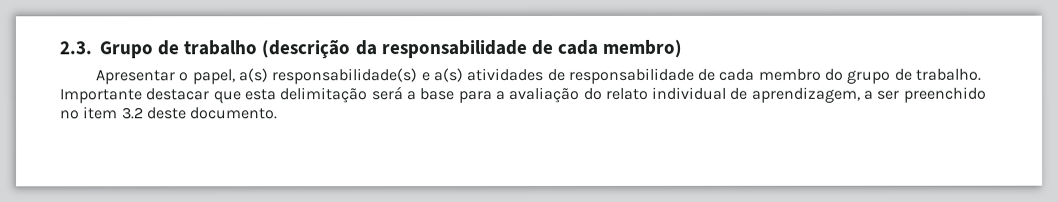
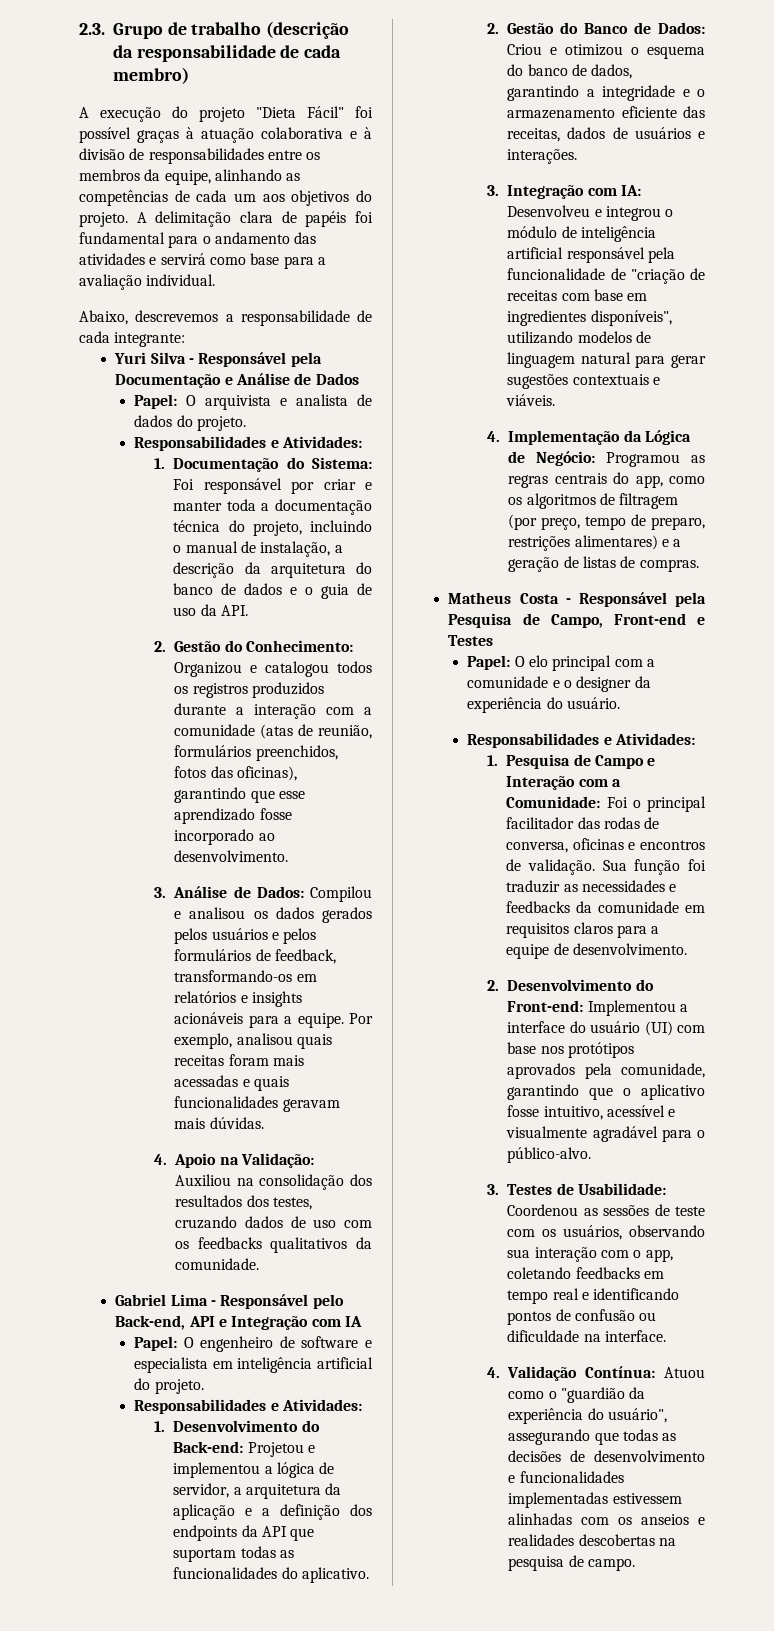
[94,67,982,85] [59,86,987,104] [60,106,279,120] Apresentar o papel, a(s) responsabilidade(s) e a(s) atividades de responsabilidade de cada membro do grupo de trabalho. Importante destacar que esta delimitação será a base para a avaliação do relato individual de aprendizagem, a ser preenchido no item 3.2 deste documento. -> [79,106,373,122] [79,127,372,143] [79,148,321,164] [79,169,301,185] [79,190,372,206] [79,211,373,227] [79,232,317,248] [79,253,326,269] [79,274,216,290] [79,310,372,326] [79,331,186,347] [114,352,322,367] [115,373,359,388] [134,394,373,410] [134,415,246,431] [134,436,362,451] [154,457,372,472] [173,478,372,494] [173,499,372,515] [173,520,373,536] [173,541,343,557] [173,562,373,578] [173,583,372,599] [173,604,248,616] [154,640,353,652] [174,661,372,677] [174,682,324,698] [174,703,372,719] [174,724,372,739] [174,745,338,761] [174,766,297,781] [174,787,305,803] [174,808,292,824] [174,829,275,845] [174,850,289,862] [154,886,373,902] [174,907,372,923] [174,928,317,944] [174,949,336,964] [174,970,317,982] [174,991,302,1007] [174,1012,373,1028] [174,1033,332,1049] [174,1054,304,1066] [174,1075,289,1091] [174,1096,340,1112] [174,1117,264,1129] [154,1153,314,1168] [175,1174,372,1190] [175,1195,312,1210] [175,1216,372,1229] [175,1237,373,1253] [175,1258,260,1270] [115,1294,344,1309] [115,1315,363,1330] [134,1336,372,1352] [134,1357,373,1373] [134,1378,204,1394] [134,1399,362,1414] [154,1420,320,1432] [173,1441,315,1457] [173,1462,335,1478] [173,1483,342,1499] [173,1504,372,1520] [173,1525,315,1541] [173,1546,294,1562] [173,1567,369,1583] [487,22,705,34] [507,44,705,59] [507,64,633,79] [507,85,705,101] [507,106,705,119] [507,127,705,142] [507,149,578,164] [487,185,641,199] [507,205,674,221] [507,226,656,242] [507,247,675,263] [507,268,705,284] [507,289,648,301] [507,310,672,326] [507,331,651,344] [507,352,706,368] [507,374,660,389] [506,394,556,406] [487,430,691,445] [508,451,705,467] [508,472,705,488] [508,493,679,509] [508,514,705,530] [508,535,682,551] [508,556,699,572] [448,592,706,607] [448,613,705,628] [448,635,494,646] [467,655,655,671] [467,676,651,692] [467,697,620,713] [467,733,695,748] [487,754,656,769] [506,776,621,790] [506,796,706,812] [506,817,660,829] [506,838,705,853] [506,859,706,875] [506,880,677,893] [506,901,705,913] [506,922,660,938] [506,943,687,959] [487,979,654,991] [507,1000,688,1016] [507,1021,705,1036] [507,1042,634,1058] [507,1063,705,1079] [507,1084,705,1100] [507,1105,676,1120] [506,1126,705,1142] [507,1147,592,1163] [487,1183,666,1195] [507,1204,705,1216] [507,1225,705,1240] [507,1247,673,1262] [507,1267,664,1279] [507,1288,680,1304] [507,1309,657,1325] [507,1330,666,1342] [487,1366,705,1381] [508,1387,646,1403] [508,1408,667,1424] [508,1429,677,1445] [508,1450,705,1462] [508,1471,624,1483] [508,1492,682,1508] [508,1513,705,1525] [508,1534,676,1546] [508,1555,635,1571] A execução do projeto "Dieta Fácil" foi possível graças à atuação colaborativa e à divisão de responsabilidades entre os membros da equipe, alinhando as competências de cada um aos objetivos do projeto. A delimitação clara de papéis foi fundamental para o andamento das atividades e servirá como base para a avaliação individual. // Abaixo, descrevemos a responsabilidade de cada integrante: // Yuri Silva - Responsável pela Documentação e Análise de Dados // Papel: O arquivista e analista de dados do projeto. // Responsabilidades e Atividades: // 1. Documentação do Sistema: Foi responsável por criar e manter toda a documentação técnica do projeto, incluindo o manual de instalação, a descrição da arquitetura do banco de dados e o guia de uso da API. // 2. Gestão do Conhecimento: Organizou e catalogou todos os registros produzidos durante a interação com a comunidade (atas de reunião, formulários preenchidos, fotos das oficinas), garantindo que esse aprendizado fosse incorporado ao desenvolvimento. // 3. Análise de Dados: Compilou e analisou os dados gerados pelos usuários e pelos formulários de feedback, transformando-os em relatórios e insights acionáveis para a equipe. Por exemplo, analisou quais receitas foram mais acessadas e quais funcionalidades geravam mais dúvidas. // 4. Apoio na Validação: Auxiliou na consolidação dos resultados dos testes, cruzando dados de uso com os feedbacks qualitativos da comunidade. // Gabriel Lima - Responsável pelo Back-end, API e Integração com IA // Papel: O engenheiro de software e especialista em inteligência artificial do projeto. // Responsabilidades e Atividades: // 1. Desenvolvimento do Back-end: Projetou e implementou a lógica de servidor, a arquitetura da aplicação e a definição dos endpoints da API que suportam todas as funcionalidades do aplicativo. // 2. Gestão do Banco de Dados: Criou e otimizou o esquema do banco de dados, garantindo a integridade e o armazenamento eficiente das receitas, dados de usuários e interações. // 3. Integração com IA: Desenvolveu e integrou o módulo de inteligência artificial responsável pela funcionalidade de "criação de receitas com base em ingredientes disponíveis", utilizando modelos de linguagem natural para gerar sugestões contextuais e viáveis. // 4. Implementação da Lógica de Negócio: Programou as regras centrais do app, como os algoritmos de filtragem (por preço, tempo de preparo, restrições alimentares) e a geração de listas de compras. // Matheus Costa - Responsável pela Pesquisa de Campo, Front-end e Testes // Papel: O elo principal com a comunidade e o designer da experiência do usuário. // Responsabilidades e Atividades: // 1. Pesquisa de Campo e Interação com a Comunidade: Foi o principal facilitador das rodas de conversa, oficinas e encontros de validação. Sua função foi traduzir as necessidades e feedbacks da comunidade em requisitos claros para a equipe de desenvolvimento. // 2. Desenvolvimento do Front-end: Implementou a interface do usuário (UI) com base nos protótipos aprovados pela comunidade, garantindo que o aplicativo fosse intuitivo, acessível e visualmente agradável para o público-alvo. // 3. Testes de Usabilidade: Coordenou as sessões de teste com os usuários, observando sua interação com o app, coletando feedbacks em tempo real e identificando pontos de confusão ou dificuldade na interface. // 4. Validação Contínua: Atuou como o "guardião da experiência do usuário", assegurando que todas as decisões de desenvolvimento e funcionalidades implementadas estivessem alinhadas com os anseios e realidades descobertas na pesquisa de campo.

